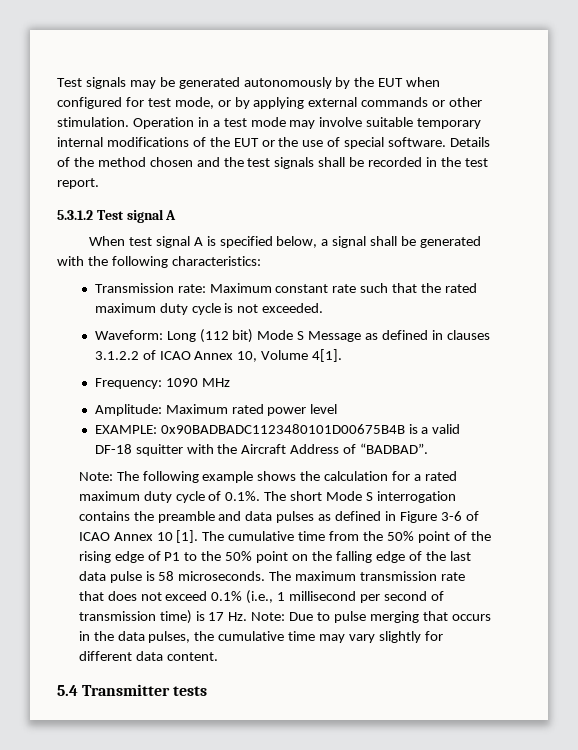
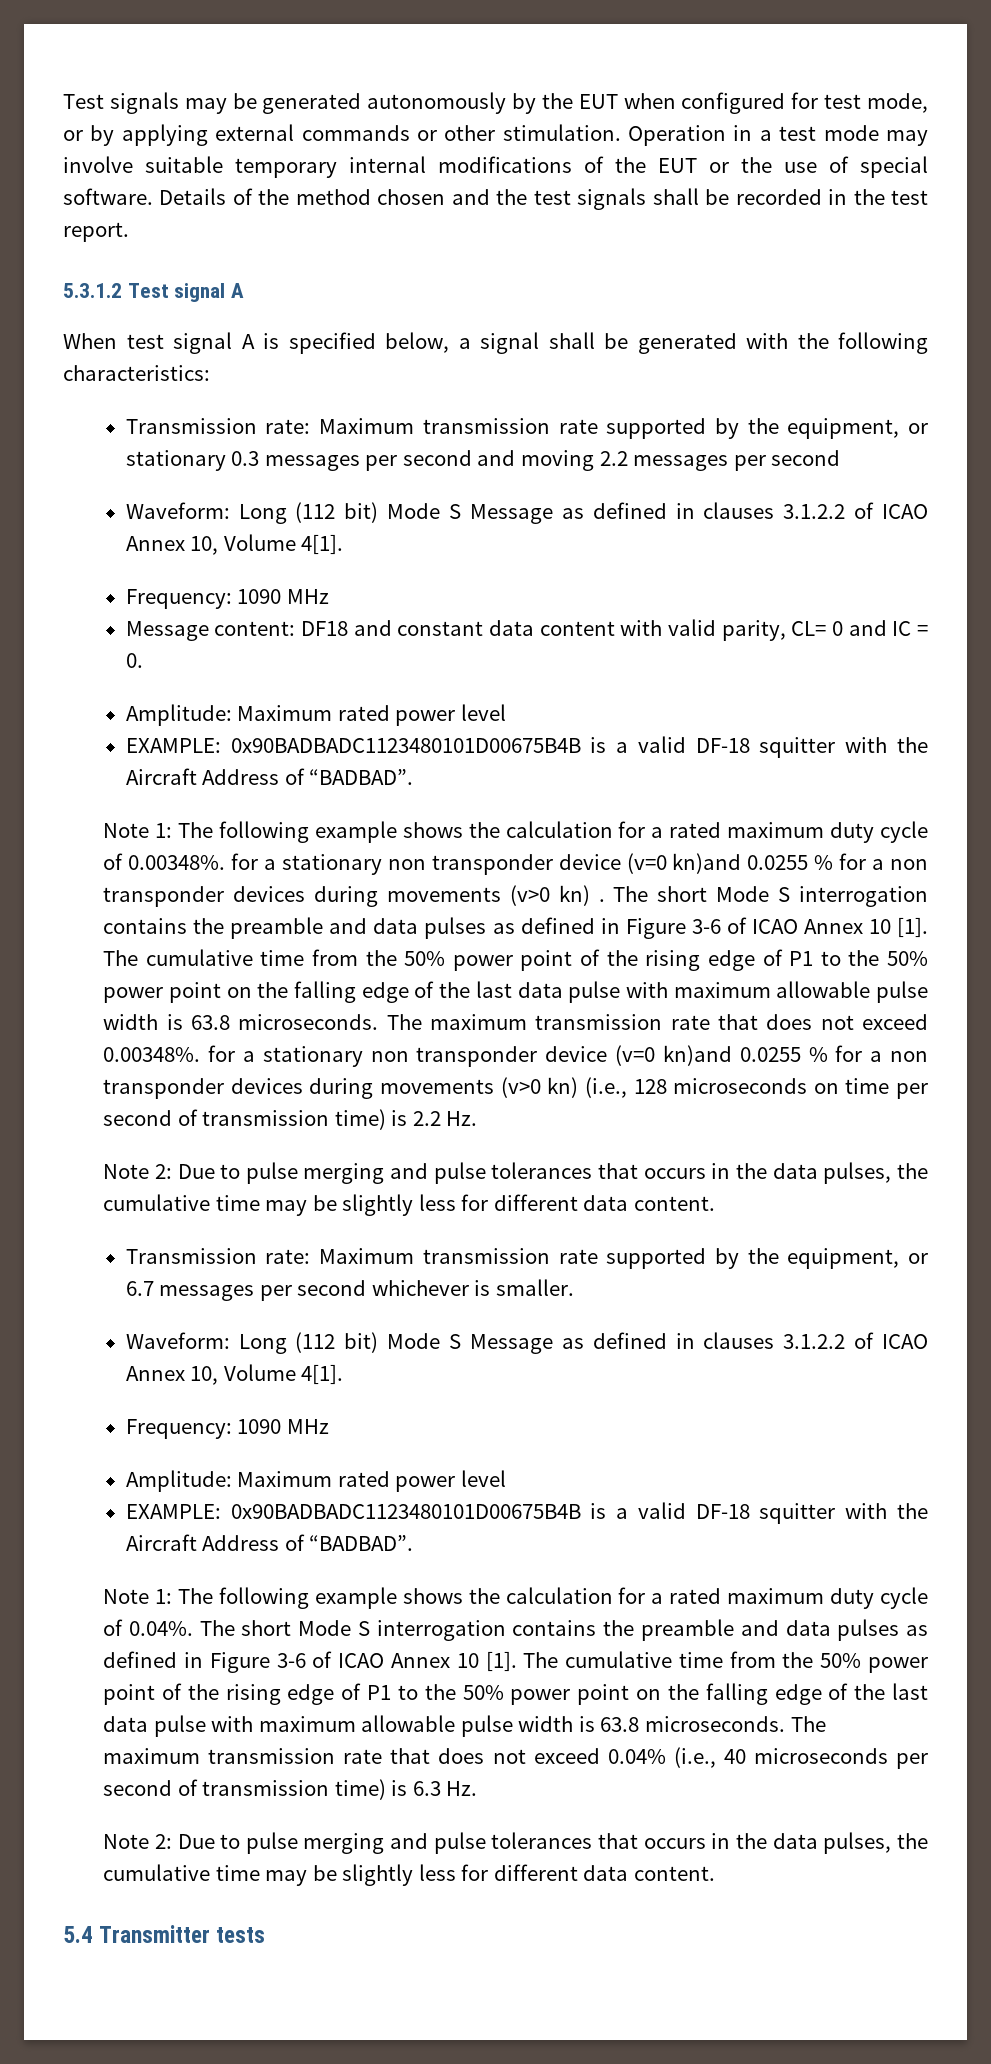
[275,283,477,293] [94,303,324,315] constant rate such that the rated maximum duty cycle is not exceeded. -> [422,418,929,439] [125,450,841,471] [125,502,929,524] [125,534,344,555] [125,589,329,609] [125,619,928,641] [125,653,143,668] [125,704,506,726] [125,736,928,758] [125,768,414,785] [103,821,928,843] [103,853,929,875] [103,885,928,907] [103,917,929,939] [103,949,929,971] [103,981,928,1003] [103,1014,928,1030] [103,1045,929,1067] [103,1077,928,1099] [103,1109,478,1130] [103,1162,928,1184] [103,1194,716,1216] [125,1248,929,1269] [125,1279,574,1301] transmission rate supported by the equipment, or stationary 0.3 messages per second and moving 2.2 messages per second // Waveform: Long (112 bit) Mode S Message as defined in clauses 3.1.2.2 of ICAO Annex 10, Volume 4[1]. // Frequency: 1090 MHz // Message content: DF18 and constant data content with valid parity, CL= 0 and IC = 0. // Amplitude: Maximum rated power level // EXAMPLE: 0x90BADBADC1123480101D00675B4B is a valid DF-18 squitter with the Aircraft Address of “BADBAD”. // Note 1: The following example shows the calculation for a rated maximum duty cycle of 0.00348%. for a stationary non transponder device (v=0 kn)and 0.0255 % for a non transponder devices during movements (v>0 kn) . The short Mode S interrogation contains the preamble and data pulses as defined in Figure 3-6 of ICAO Annex 10 [1]. The cumulative time from the 50% power point of the rising edge of P1 to the 50% power point on the falling edge of the last data pulse with maximum allowable pulse width is 63.8 microseconds. The maximum transmission rate that does not exceed 0.00348%. for a stationary non transponder device (v=0 kn)and 0.0255 % for a non transponder devices during movements (v>0 kn) (i.e., 128 microseconds on time per second of transmission time) is 2.2 Hz. // Note 2: Due to pulse merging and pulse tolerances that occurs in the data pulses, the cumulative time may be slightly less for different data content. // Transmission rate: Maximum transmission rate supported by the equipment, or 6.7 messages per second whichever is smaller.
[78,472,113,481] Note: -> [103,1589,173,1604] Note 1:
[225,491,261,501] 0.1%. -> [128,1621,193,1636] 0.04%.
(414, 536) none -> [868,1657,929,1673] power
(253, 556) none -> [510,1689,571,1705] power
[145,571,466,581] [78,590,444,604] [78,610,419,624] is 58 microseconds. The maximum transmission rate that does not exceed 0.1% (i.e., 1 millisecond per second of transmission time) is 17 Hz. Note: Due to pulse merging -> [211,1715,826,1737] [103,1747,929,1769] [103,1779,478,1800] [103,1832,593,1854] with maximum allowable pulse width is 63.8 microseconds. The maximum transmission rate that does not exceed 0.04% (i.e., 40 microseconds per second of transmission time) is 6.3 Hz. // Note 2: Due to pulse merging and pulse tolerances
[349,631,421,643] vary slightly -> [312,1864,456,1886] be slightly less

